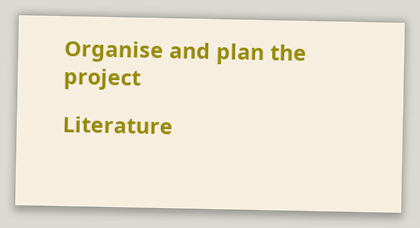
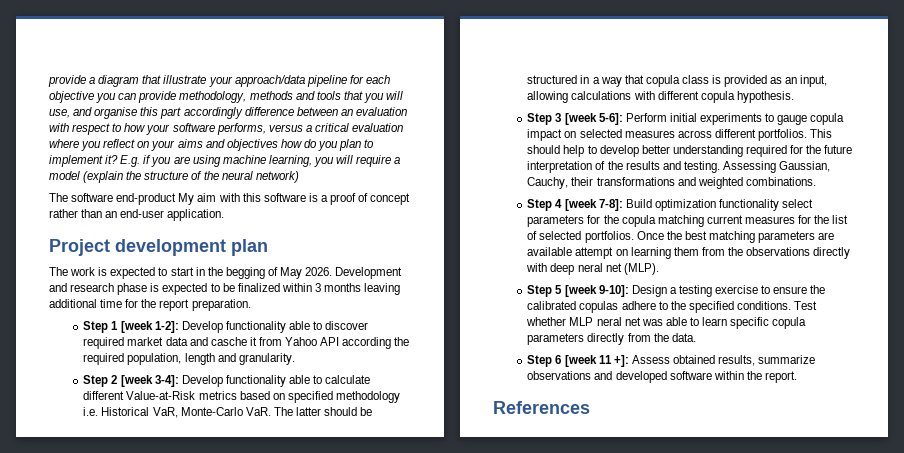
[64,40,307,66] [63,68,141,91] [62,116,173,135] Organise and plan the project // Literature -> [48,75,390,87] [49,91,404,103] [49,107,407,119] [49,123,404,135] [49,139,375,151] [49,155,401,167] [49,171,299,183] [49,193,411,205] [49,209,225,221] [49,239,268,256] [49,267,403,279] [49,283,401,295] [49,299,251,311] [83,321,369,333] [83,337,410,349] [83,353,295,365] [83,375,371,387] [83,391,400,403] [83,407,373,418] [527,75,828,87] [527,91,794,103] [527,113,845,125] [527,129,833,141] [527,145,853,157] [527,161,831,173] [527,177,816,189] [527,199,814,211] [527,215,849,227] [527,231,835,243] [527,247,851,259] [526,263,659,275] [527,285,826,297] [527,301,818,313] [526,317,807,329] [527,333,696,345] [527,355,816,367] [527,371,797,383] [493,401,590,414] provide a diagram that illustrate your approach/data pipeline for each objective you can provide methodology, methods and tools that you will use, and organise this part accordingly difference between an evaluation with respect to how your software performs, versus a critical evaluation where you reflect on your aims and objectives how do you plan to implement it? E.g. if you are using machine learning, you will require a model (explain the structure of the neural network) // The software end-product My aim with this software is a proof of concept rather than an end-user application. // Project development plan // The work is expected to start in the begging of May 2026. Development and research phase is expected to be finalized within 3 months leaving additional time for the report preparation. // Step 1 [week 1-2]: Develop functionality able to discover required market data and casche it from Yahoo API according the required population, length and granularity. // Step 2 [week 3-4]: Develop functionality able to calculate different Value-at-Risk metrics based on specified methodology i.e. Historical VaR, Monte-Carlo VaR. The latter should be structured in a way that copula class is provided as an input, allowing calculations with different copula hypothesis. // Step 3 [week 5-6]: Perform initial experiments to gauge copula impact on selected measures across different portfolios. This should help to develop better understanding required for the future interpretation of the results and testing. Assessing Gaussian, Cauchy, their transformations and weighted combinations. // Step 4 [week 7-8]: Build optimization functionality select parameters for the copula matching current measures for the list of selected portfolios. Once the best matching parameters are available attempt on learning them from the observations directly with deep neral net (MLP). // Step 5 [week 9-10]: Design a testing exercise to ensure the calibrated copulas adhere to the specified conditions. Test whether MLP neral net was able to learn specific copula parameters directly from the data. // Step 6 [week 11 +]: Assess obtained results, summarize observations and developed software within the report. // References

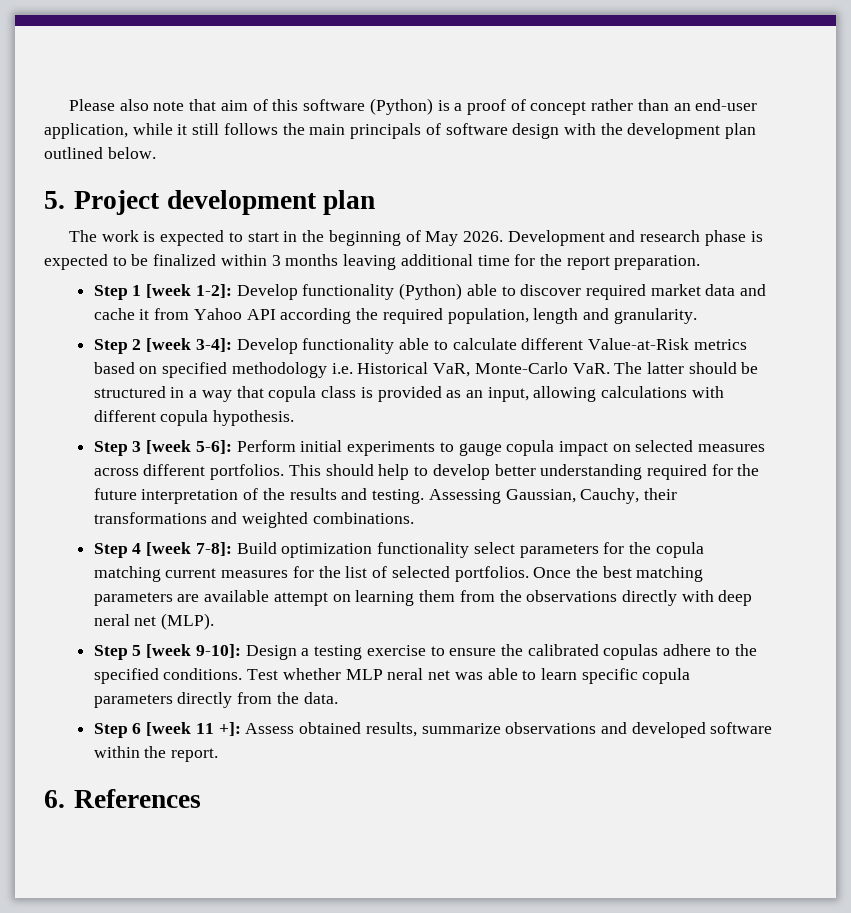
[48,75,390,87] [49,91,404,103] [49,107,407,119] [49,123,404,135] [49,139,375,151] [49,155,401,167] [49,171,299,183] [49,193,240,205] provide a diagram that illustrate your approach/data pipeline for each objective you can provide methodology, methods and tools that you will use, and organise this part accordingly difference between an evaluation with respect to how your software performs, versus a critical evaluation where you reflect on your aims and objectives how do you plan to implement it? E.g. if you are using machine learning, you will require a model (explain the structure of the neural network) // The software end-product My aim with -> [69,99,268,111] Please also note that aim of
(306, 197) none -> [369,98,433,115] (Python)
[167,209,225,221] application. // -> [44,123,757,139] [44,147,156,159] [44,191,65,209] application, while it still follows the main principals of software design with the development plan outlined below. // 5.
[225,267,265,279] begging -> [328,230,401,246] beginning
(286, 327) none -> [399,283,463,300] (Python)
[210,337,247,346] casche -> [93,308,135,320] cache
(797, 377) none -> [44,790,65,808] 6.

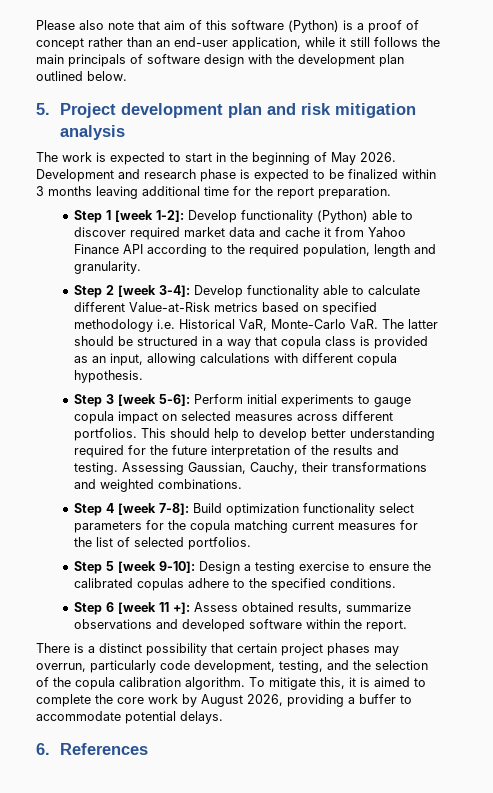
(376, 202) none -> [267,103,417,118] [60,125,126,140] and risk mitigation analysis
(242, 314) none -> [74,244,120,254] Finance
(352, 316) none -> [211,245,224,254] to
[533,566,704,582] [93,590,753,606] [93,613,215,630] Once the best matching parameters are available attempt on learning them from the observations directly with deep neral net (MLP). -> (252, 543) none
[247,668,691,684] [93,692,338,708] Test whether MLP neral net was able to learn specific copula parameters directly from the data. -> (397, 583) none
(219, 755) none -> [36,643,399,656] [36,660,428,673] [36,677,426,690] [36,694,412,707] [36,711,223,724] // There is a distinct possibility that certain project phases may overrun, particularly code development, testing, and the selection of the copula calibration algorithm. To mitigate this, it is aimed to complete the core work by August 2026, providing a buffer to accommodate potential delays.

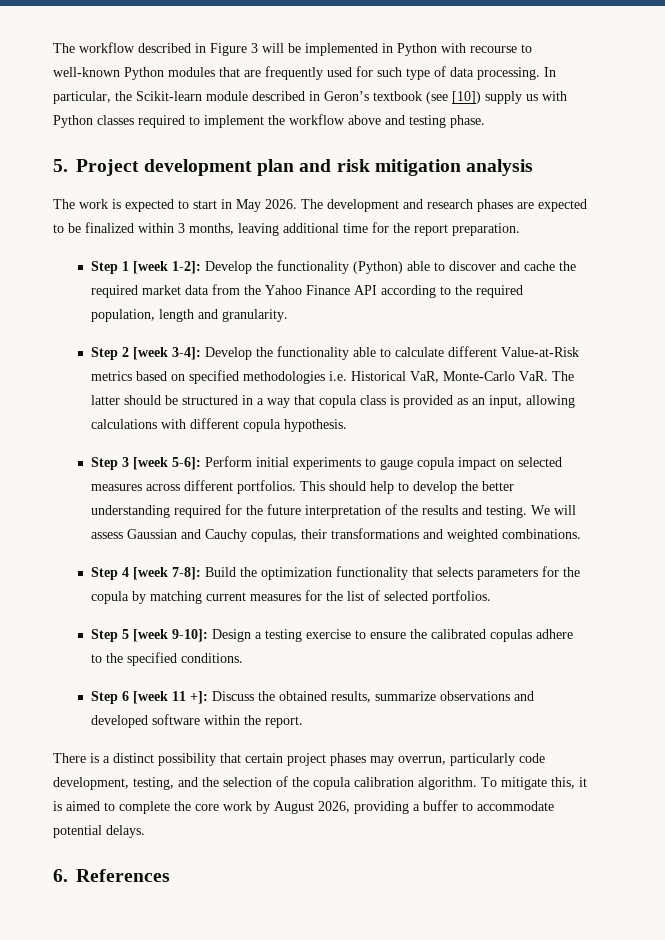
[36,20,419,33] [36,37,440,50] [36,54,404,67] [36,71,127,81] Please also note that aim of this software (Python) is a proof of concept rather than an end-user application, while it still follows the main principals of software design with the development plan outlined below. -> [53,42,532,56] [53,66,556,80] [53,91,567,104] [53,114,485,128] The workflow described in Figure 3 will be implemented in Python with recourse to well-known Python modules that are frequently used for such type of data processing. In particular, the Scikit-learn module described in Geron’s textbook (see [10]) supply us with Python classes required to implement the workflow above and testing phase.
[230,152,396,165] [36,169,250,182] the beginning of May 2026. Development and research phase is -> [236,199,534,212] May 2026. The development and research phases are
[48,186,92,196] months -> [189,223,234,235] months,
(238, 216) none -> [256,261,274,271] the
[130,227,365,240] required market data and cache it from -> [500,261,577,271] [91,284,262,298] and cache the required market data from the
(244, 291) none -> [256,347,274,357] the
[74,319,154,332] methodology -> [243,371,326,384] methodologies
(308, 434) none -> [461,481,479,491] the
[122,462,299,475] Assessing Gaussian, Cauchy, -> [531,505,577,515] [91,529,298,542] We will assess Gaussian and Cauchy copulas,
(223, 508) none -> [240,567,258,577] the
[379,503,415,513] select -> [412,567,474,577] that selects
(231, 526) none -> [132,591,147,604] by
[194,602,239,612] Assess -> [212,691,276,701] Discuss the

